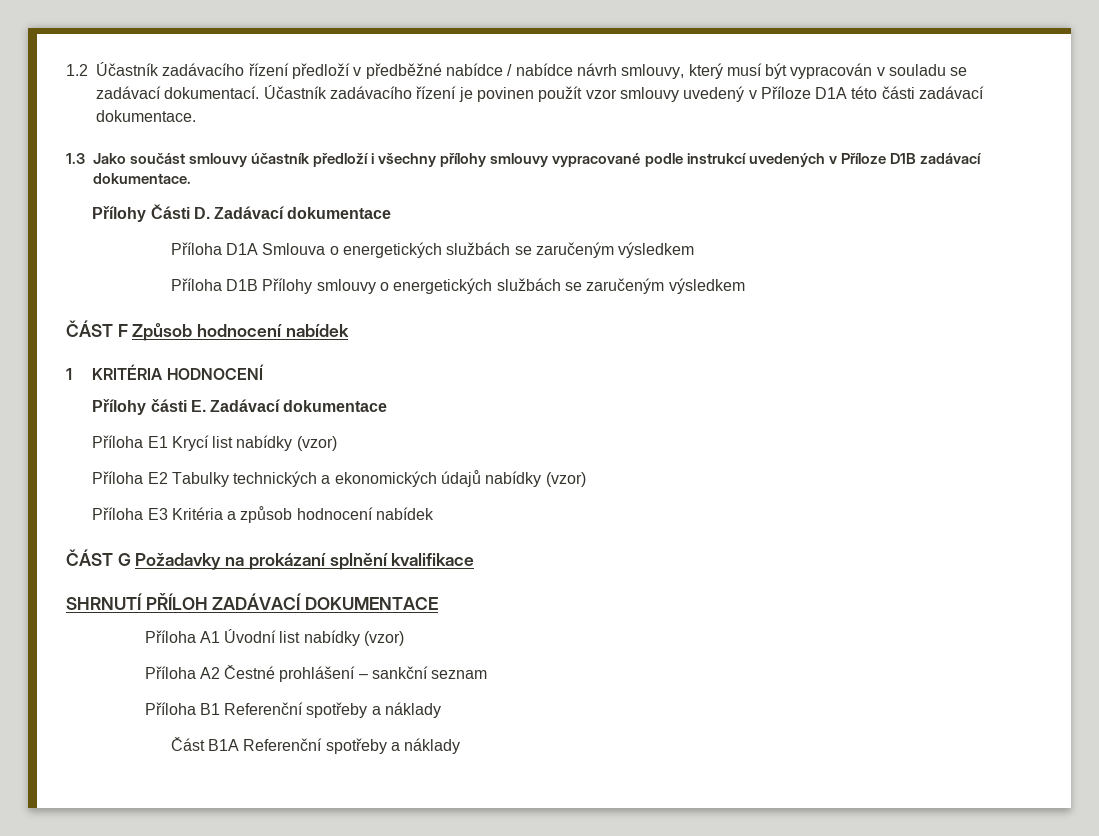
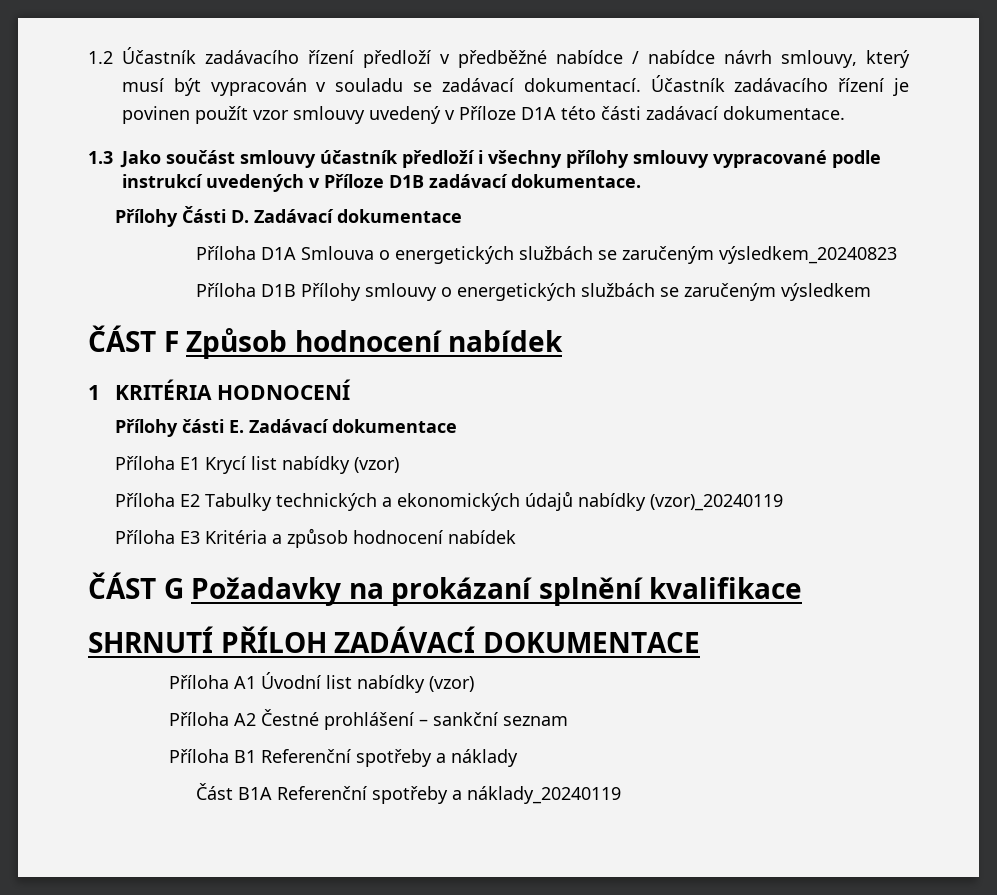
[618,242,695,258] výsledkem -> [719,246,898,264] výsledkem_20240823
[545,472,586,487] (vzor) -> [650,494,784,511] (vzor)_20240119
[404,738,461,754] náklady -> [467,786,622,804] náklady_20240119

